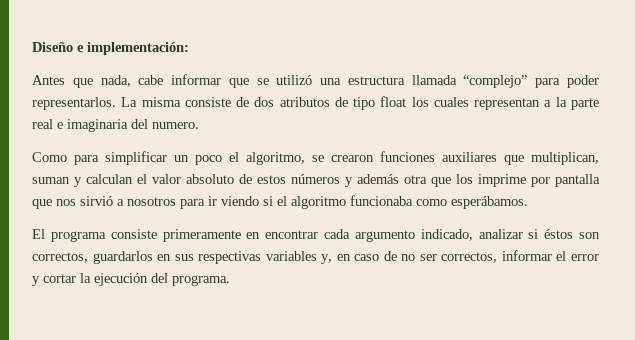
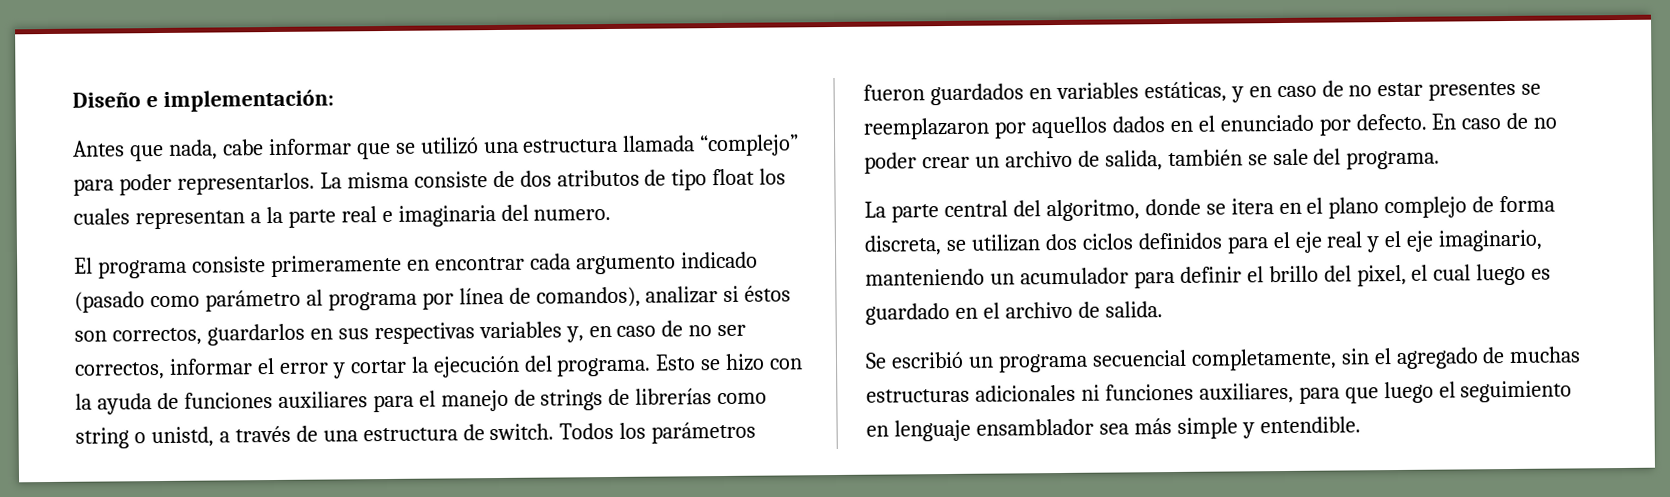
[32,151,599,165] [32,174,600,187] [32,195,528,209] // Como para simplificar un poco el algoritmo, se crearon funciones auxiliares que multiplican, suman y calculan el valor absoluto de estos números y además otra que los imprime por pantalla que nos sirvió a nosotros para ir viendo si el algoritmo funcionaba como esperábamos. -> (612, 214) none
[420,229,473,241] indicado, -> [680,251,758,269] [74,286,641,313] indicado (pasado como parámetro al programa por línea de comandos),
(230, 280) none -> [655,353,804,371] [75,388,768,415] [75,421,757,449] [863,80,1542,106] [863,112,1558,140] [864,148,1441,174] [864,195,1556,223] [864,229,1544,256] [865,263,1552,289] [865,301,1163,325] [865,346,1582,373] [866,380,1573,404] [866,416,1361,442] Esto se hizo con la ayuda de funciones auxiliares para el manejo de strings de librerías como string o unistd, a través de una estructura de switch. Todos los parámetros fueron guardados en variables estáticas, y en caso de no estar presentes se reemplazaron por aquellos dados en el enunciado por defecto. En caso de no poder crear un archivo de salida, también se sale del programa. // La parte central del algoritmo, donde se itera en el plano complejo de forma discreta, se utilizan dos ciclos definidos para el eje real y el eje imaginario, manteniendo un acumulador para definir el brillo del pixel, el cual luego es guardado en el archivo de salida. // Se escribió un programa secuencial completamente, sin el agregado de muchas estructuras adicionales ni funciones auxiliares, para que luego el seguimiento en lenguaje ensamblador sea más simple y entendible.

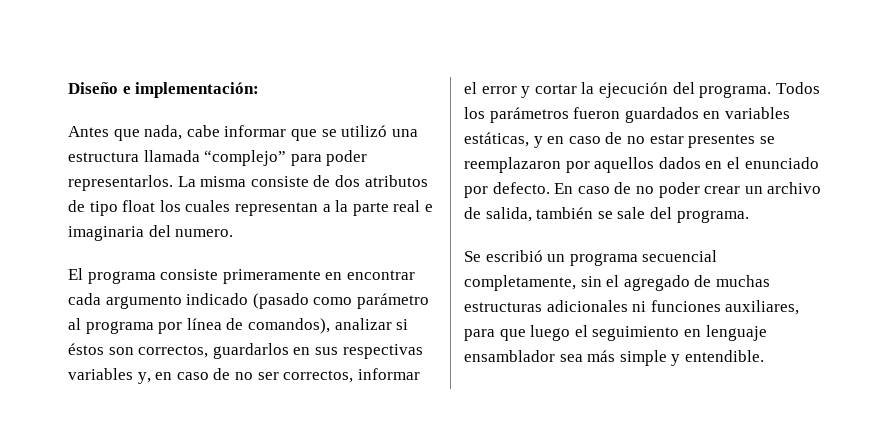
[655,353,804,371] [75,388,768,415] [75,423,555,449] Esto se hizo con la ayuda de funciones auxiliares para el manejo de strings de librerías como string o unistd, a través de una estructura de switch. -> (772, 91) none
[864,195,1556,223] [864,229,1544,256] [865,263,1552,289] [865,301,1163,325] // La parte central del algoritmo, donde se itera en el plano complejo de forma discreta, se utilizan dos ciclos definidos para el eje real y el eje imaginario, manteniendo un acumulador para definir el brillo del pixel, el cual luego es guardado en el archivo de salida. -> (749, 216) none

